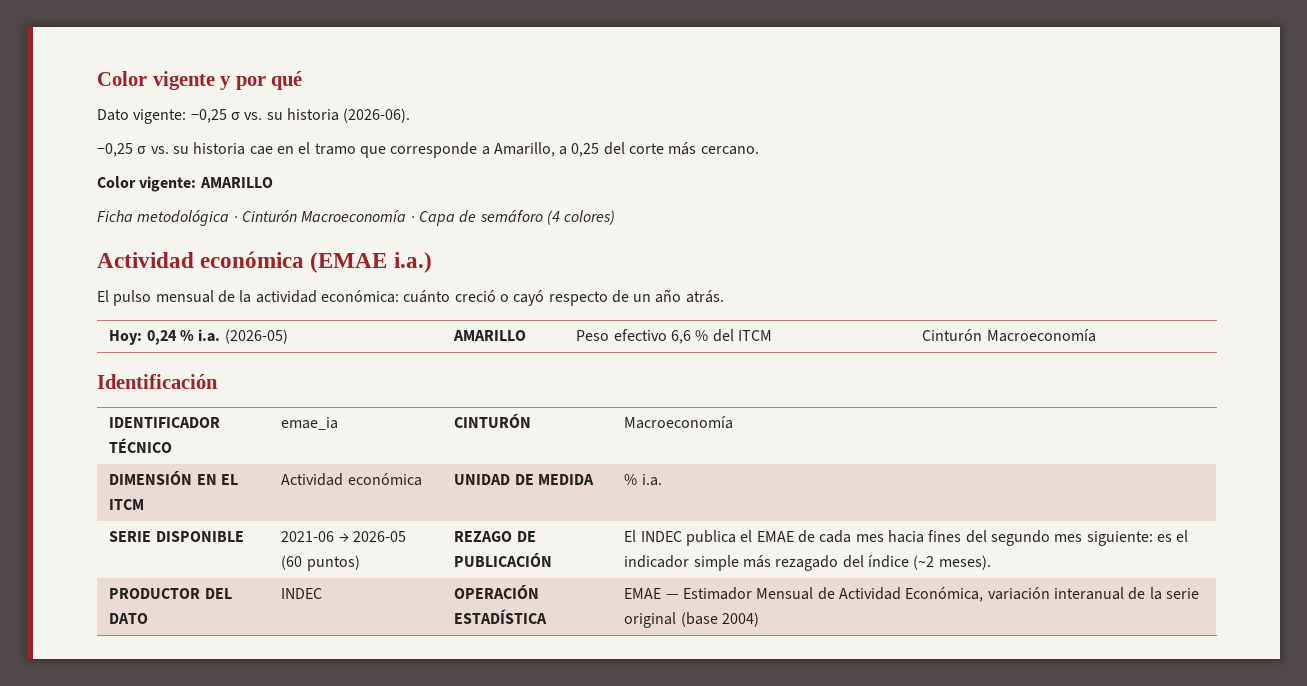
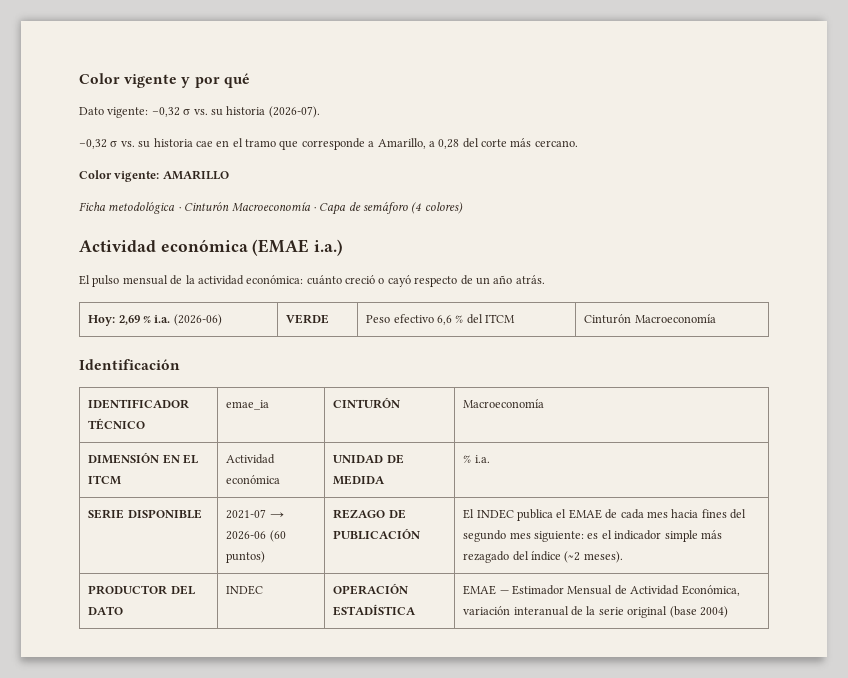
[190,108,411,123] [97,143,133,157] −0,25 σ vs. su historia (2026-06). // −0,25 -> [151,106,320,118] [79,139,107,149] −0,32 σ vs. su historia (2026-07). // −0,32
[571,143,600,157] 0,25 -> [438,139,460,149] 0,28
[146,329,288,345] [453,330,526,341] 0,24 % i.a. (2026-05) | AMARILLO -> [118,314,222,326] [286,314,330,324] 2,69 % i.a. (2026-06) | VERDE
[281,531,407,542] 2021-06 → 2026-05 -> [226,509,284,519] [226,531,267,540] 2021-07 → 2026-06

